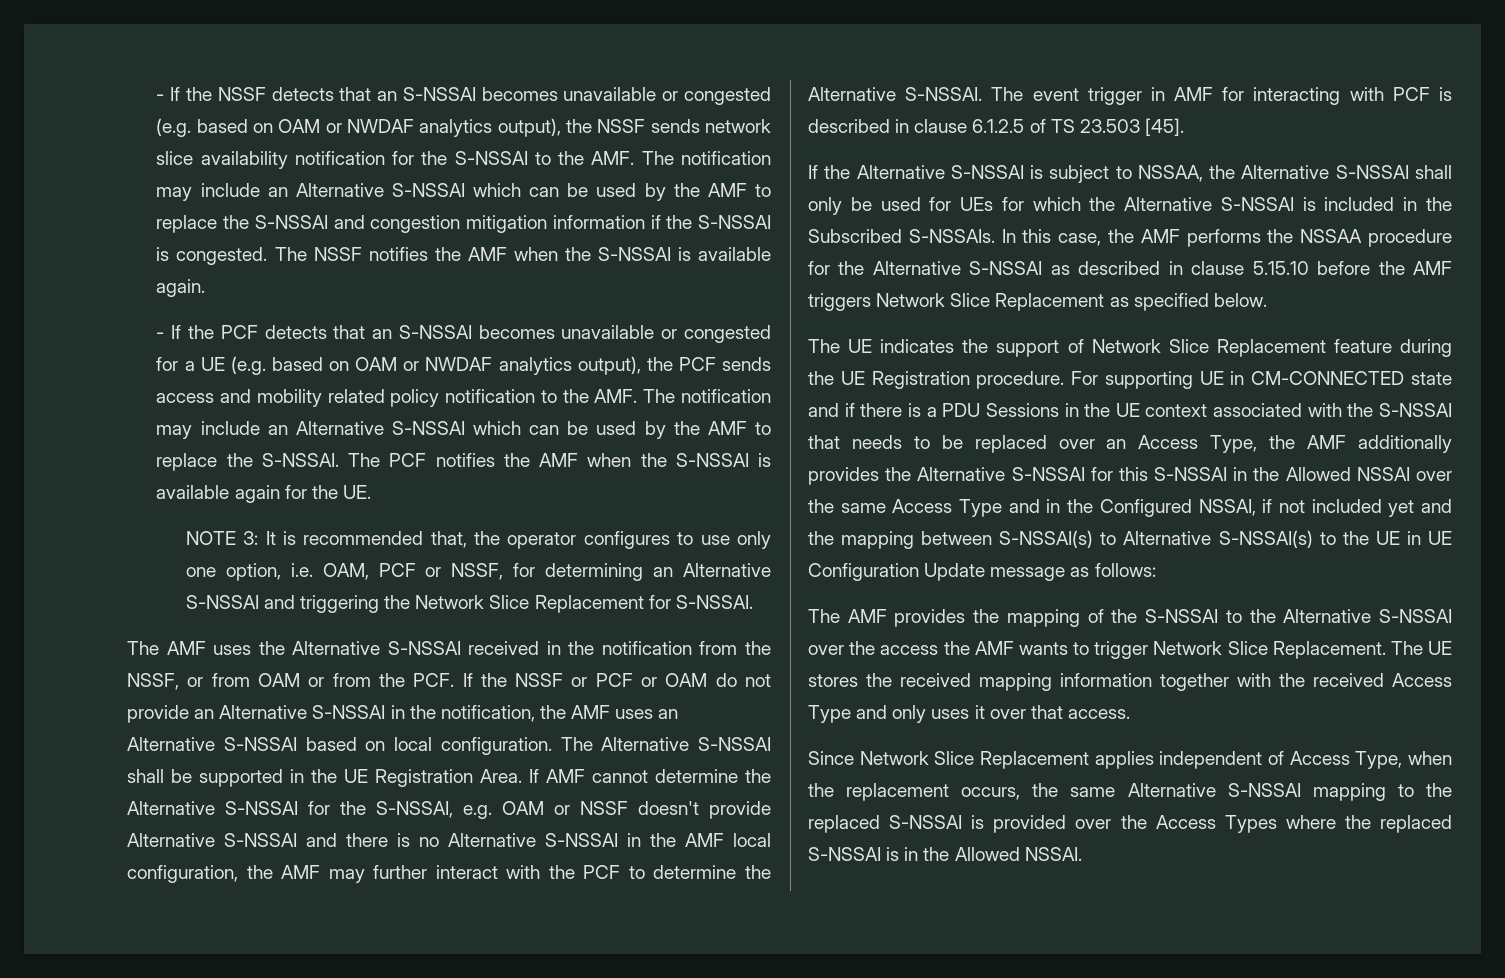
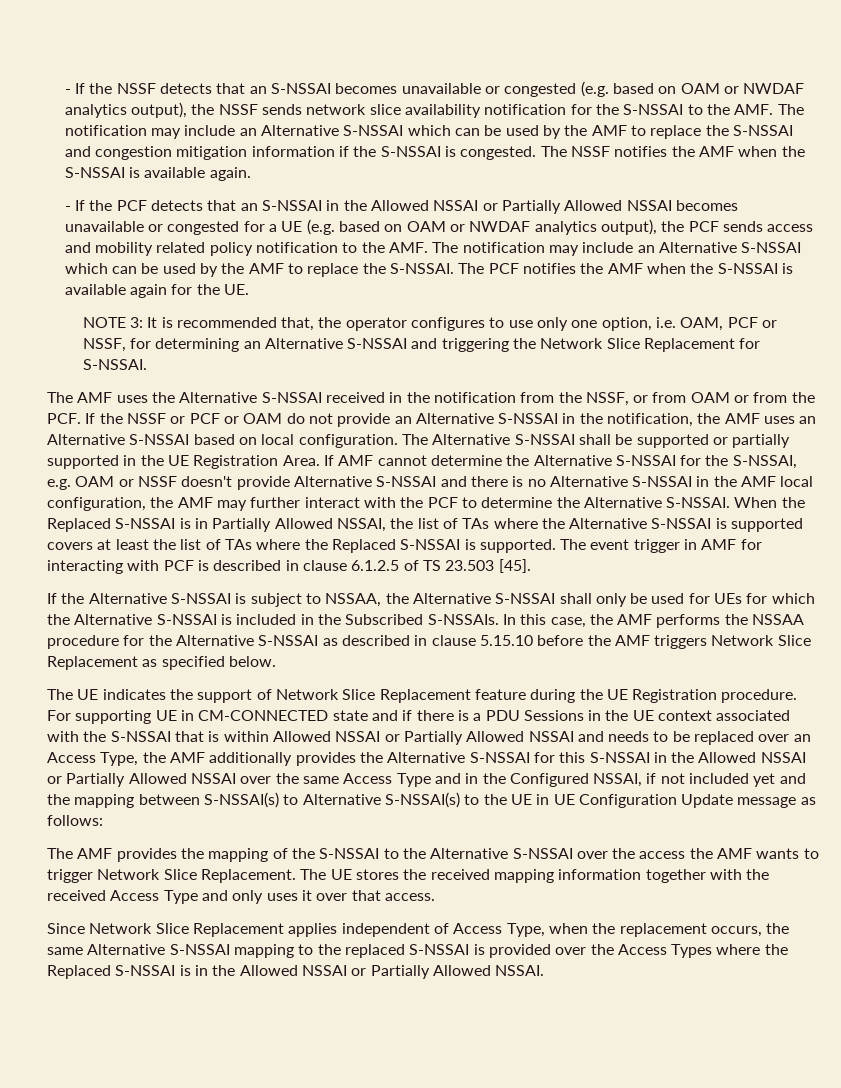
(472, 332) none -> [326,200,672,214] in the Allowed NSSAI or Partially Allowed NSSAI
(283, 778) none -> [712,434,791,448] [47,455,119,469] or partially supported
(983, 94) none -> [734,497,805,508] [47,518,804,532] [47,539,556,553] When the Replaced S-NSSAI is in Partially Allowed NSSAI, the list of TAs where the Alternative S-NSSAI is supported covers at least the list of TAs where the Replaced S-NSSAI is supported.
(840, 442) none -> [208,731,604,745] is within Allowed NSSAI or Partially Allowed NSSAI and
(1410, 474) none -> [47,773,236,787] or Partially Allowed NSSAI
[1380,815,1453,833] replaced -> [47,965,111,979] Replaced
(1020, 854) none -> [301,965,491,979] NSSAI or Partially Allowed

